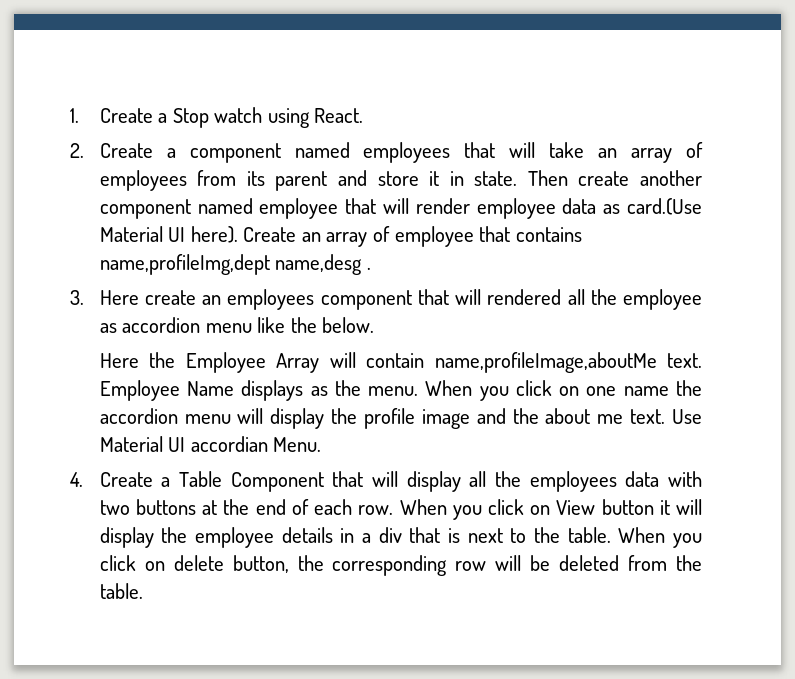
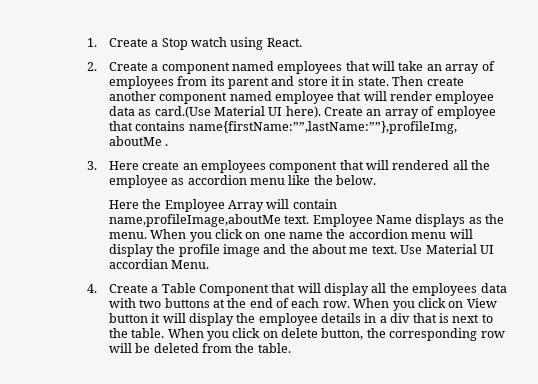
[99,254,363,275] name,profileImg,dept name,desg -> [188,121,457,134] [108,136,162,146] name{firstName:””,lastName:””},profileImg, aboutMe

